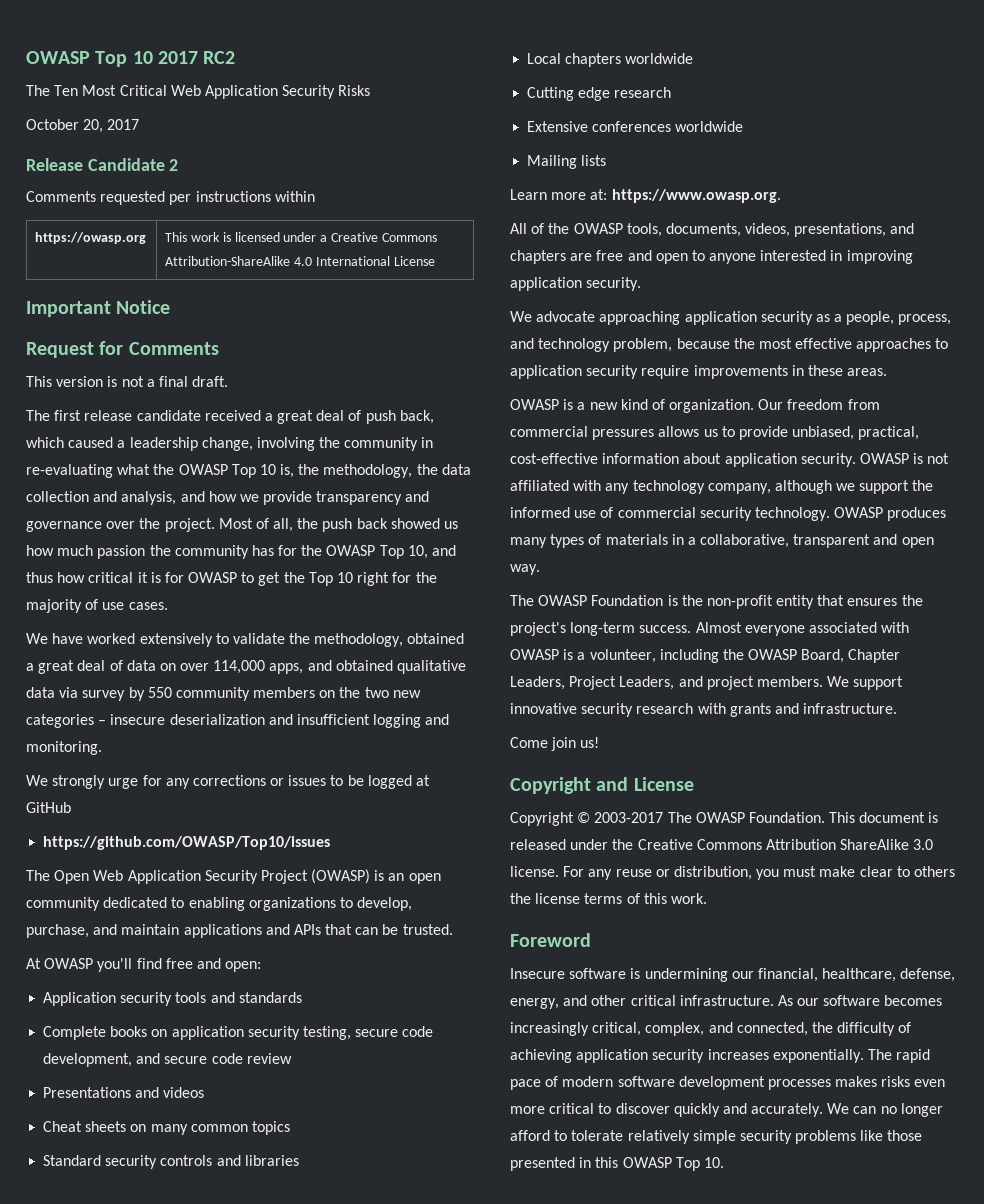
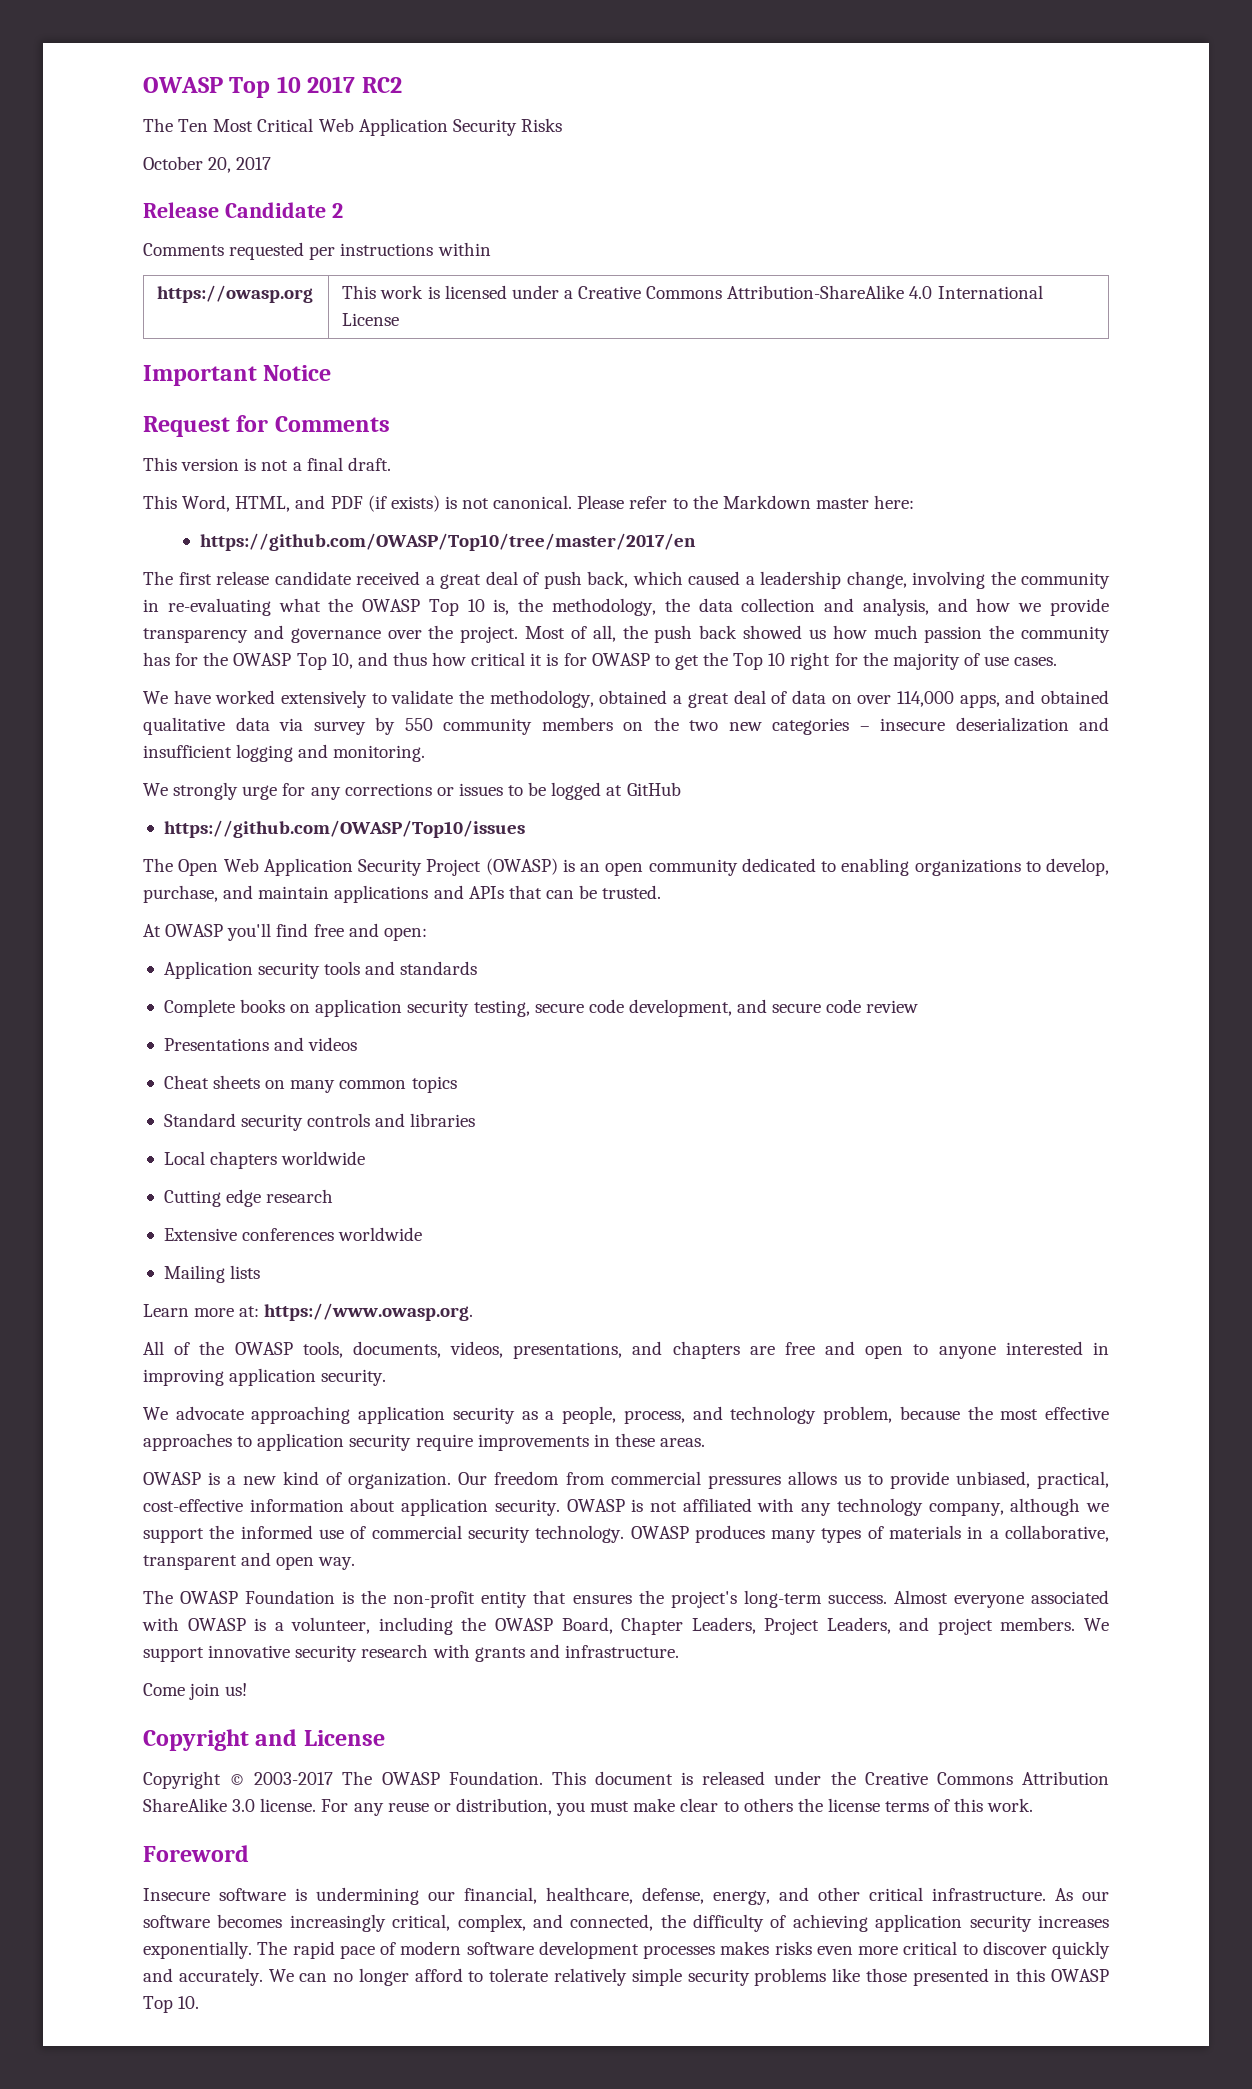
(229, 381) none -> [143,495,915,512] [200,533,697,551] // This Word, HTML, and PDF (if exists) is not canonical. Please refer to the Markdown master here: // https://github.com/OWASP/Top10/tree/master/2017/en

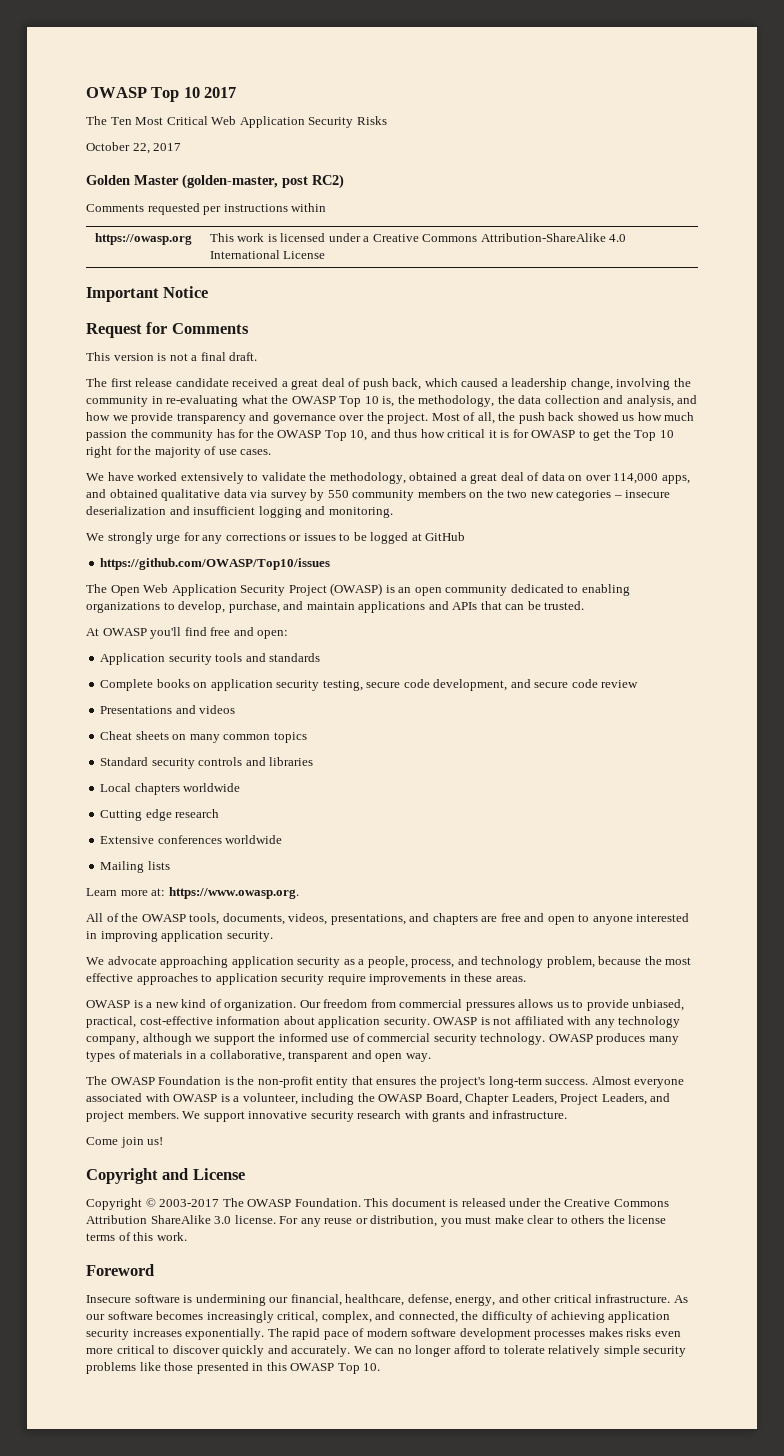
[361,77,402,93] RC2 -> (237, 92) none
[208,157,272,173] [143,202,343,218] 20, 2017 // Release Candidate 2 -> [132,143,182,154] [86,174,344,189] 22, 2017 // Golden Master (golden-master, post RC2)
[143,495,915,512] [200,533,697,551] // This Word, HTML, and PDF (if exists) is not canonical. Please refer to the Markdown master here: // https://github.com/OWASP/Top10/tree/master/2017/en -> (258, 356) none

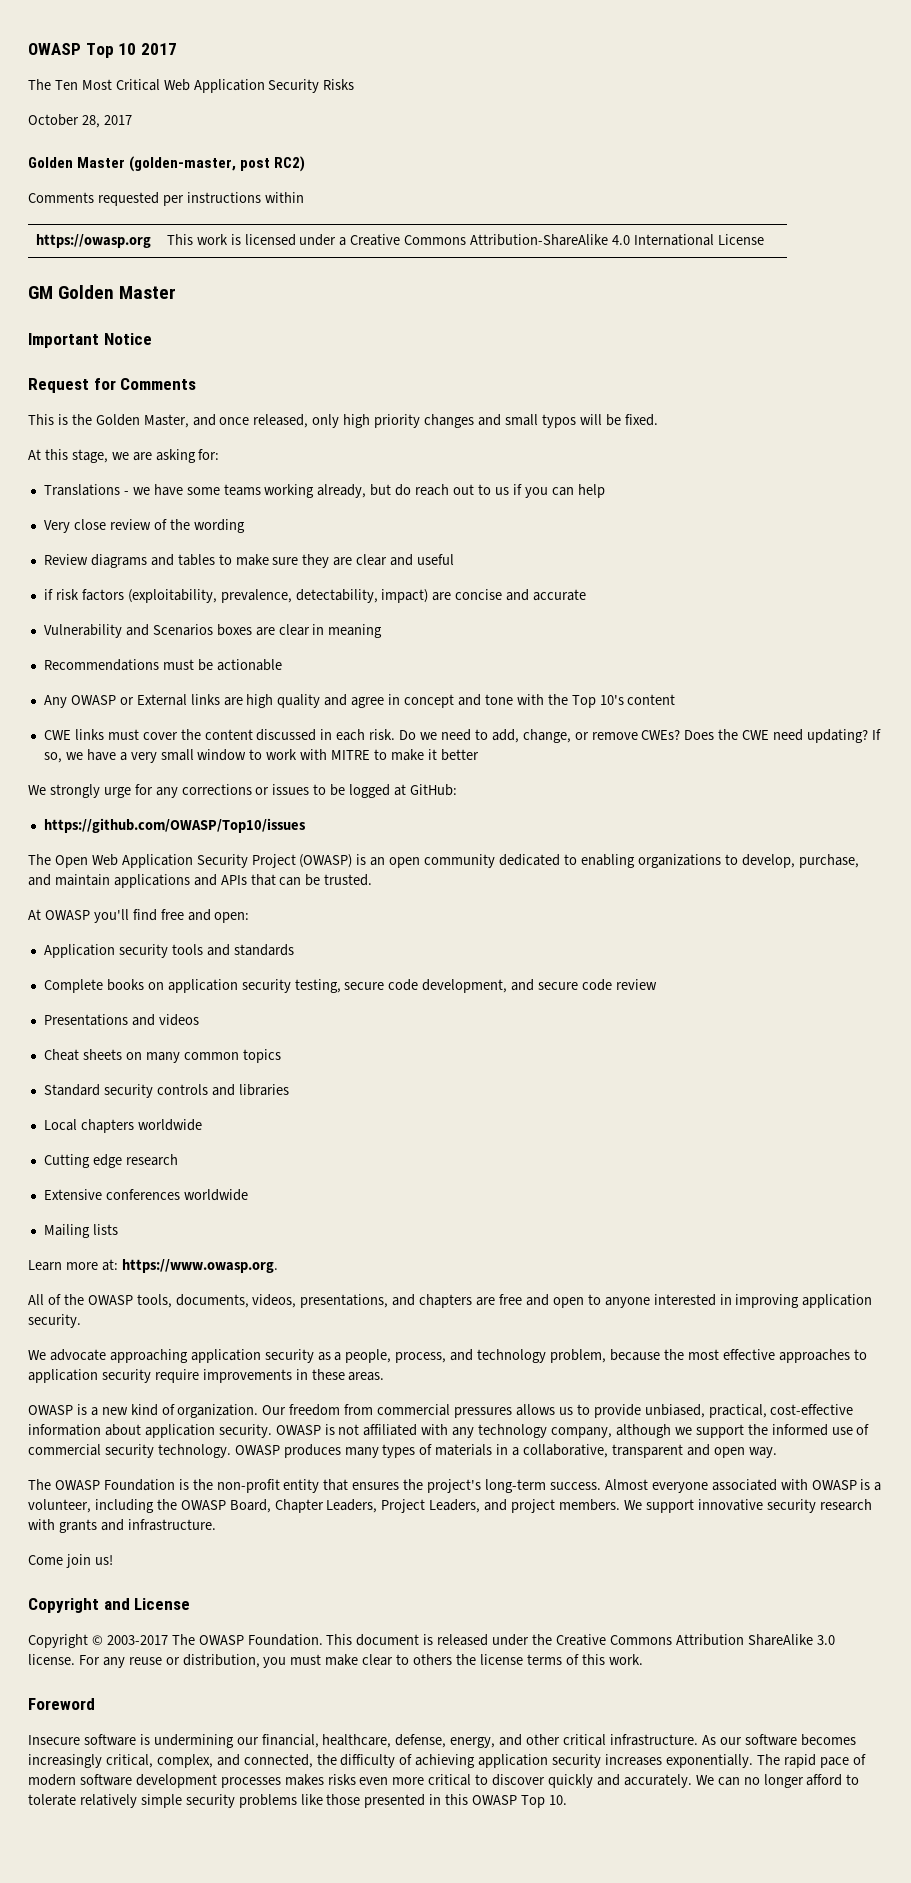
[132,143,150,154] 22, -> [81,115,100,128] 28,
(326, 255) none -> [28,285,177,299] // GM Golden Master
[113,352,258,361] [86,378,691,390] [86,395,698,407] [86,412,695,424] [86,429,674,441] [86,446,272,458] [86,472,690,484] [86,489,671,501] [86,506,393,518] version is not a final draft. // The first release candidate received a great deal of push back, which caused a leadership change, involving the community in re-evaluating what the OWASP Top 10 is, the methodology, the data collection and analysis, and how we provide transparency and governance over the project. Most of all, the push back showed us how much passion the community has for the OWASP Top 10, and thus how critical it is for OWASP to get the Top 10 right for the majority of use cases. // We have worked extensively to validate the methodology, obtained a great deal of data on over 114,000 apps, and obtained qualitative data via survey by 550 community members on the two new categories – insecure deserialization and insufficient logging and monitoring. -> [57,414,658,428] [28,449,220,463] [43,484,605,498] [43,519,245,533] [43,554,455,568] [43,589,587,603] [43,624,383,638] [43,659,282,671] [43,694,676,708] [43,729,881,743] [43,749,479,763] is the Golden Master, and once released, only high priority changes and small typos will be fixed. // At this stage, we are asking for: // Translations - we have some teams working already, but do reach out to us if you can help // Very close review of the wording // Review diagrams and tables to make sure they are clear and useful // if risk factors (exploitability, prevalence, detectability, impact) are concise and accurate // Vulnerability and Scenarios boxes are clear in meaning // Recommendations must be actionable // Any OWASP or External links are high quality and agree in concept and tone with the Top 10's content // CWE links must cover the content discussed in each risk. Do we need to add, change, or remove CWEs? Does the CWE need updating? If so, we have a very small window to work with MITRE to make it better
[425,532,466,541] GitHub -> [409,784,457,796] GitHub:

